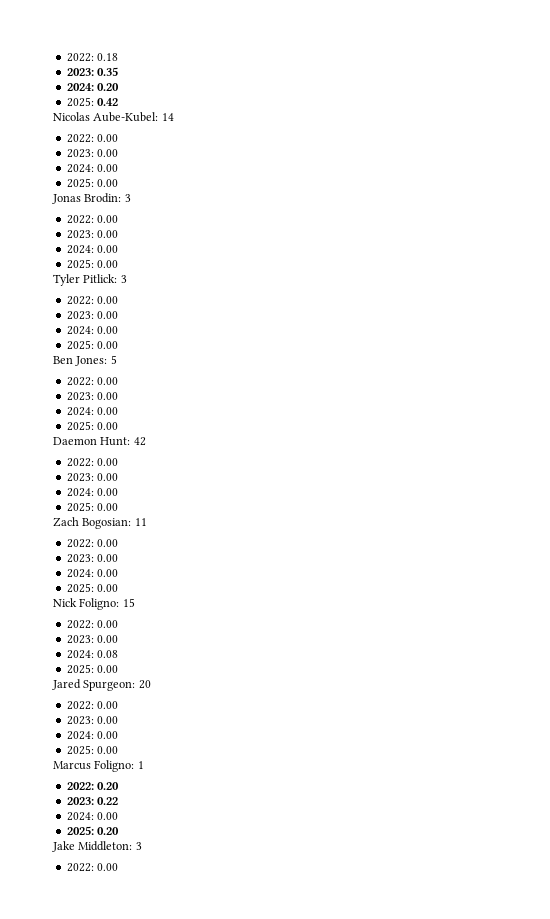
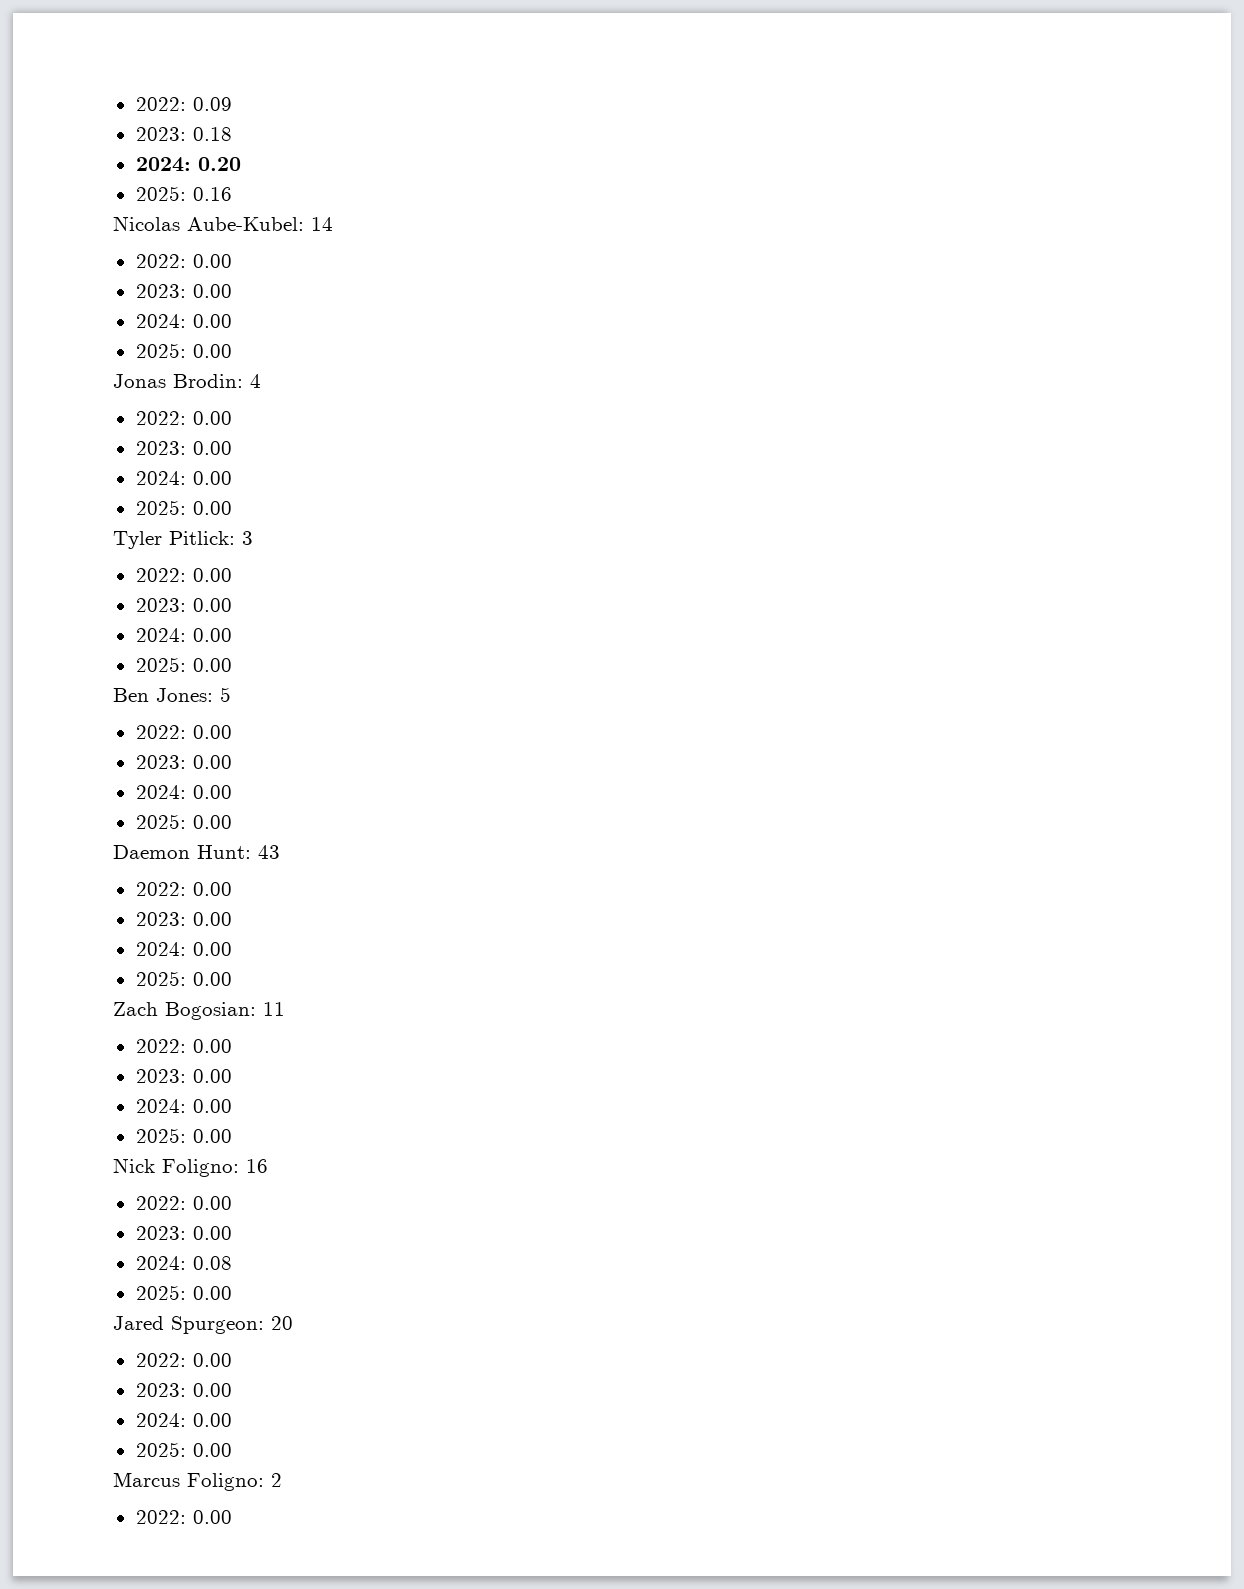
[66,53,119,62] [66,67,119,76] 2022: 0.18 // 2023: 0.35 -> [135,97,232,111] [135,127,232,141] 2022: 0.09 // 2023: 0.18
[97,98,119,106] 0.42 -> [192,187,232,201] 0.16
[124,194,131,202] 3 -> [250,374,261,388] 4
[133,437,146,446] 42 -> [258,845,280,859] 43
[122,598,135,607] 15 -> [246,1159,268,1173] 16
[137,761,144,769] [66,782,120,790] [66,797,119,805] [66,812,119,821] [66,826,120,835] [52,841,142,852] 1 // 2022: 0.20 // 2023: 0.22 // 2024: 0.00 // 2025: 0.20 // Jake Middleton: 3 -> [271,1473,282,1487] 2

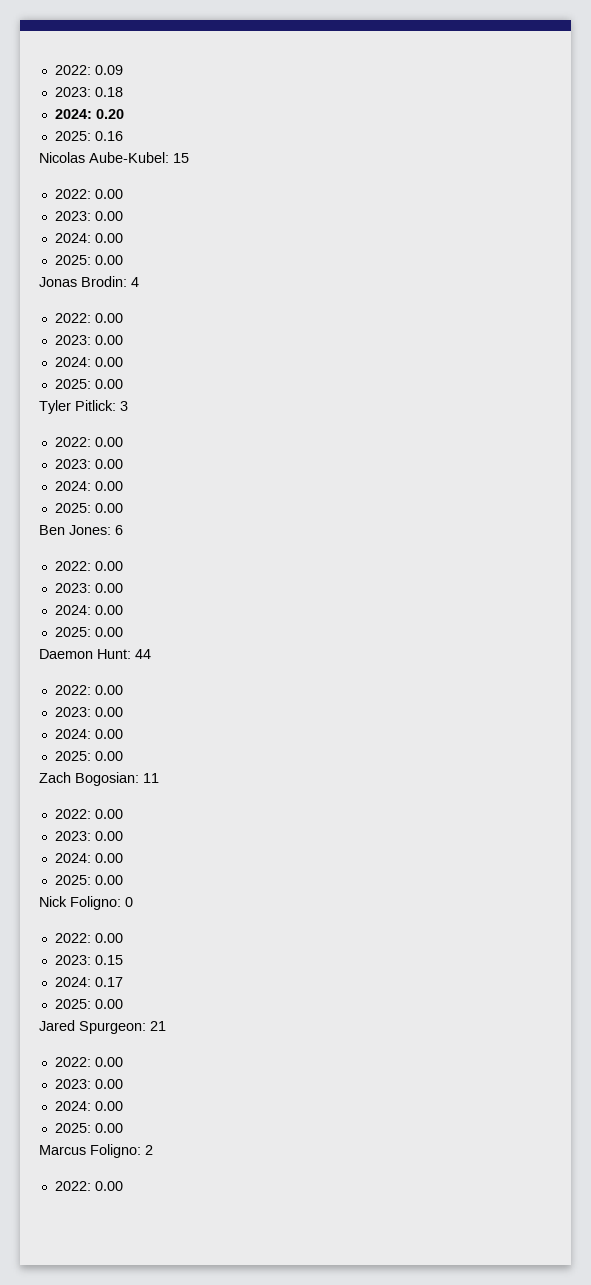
[311,217,333,231] 14 -> [173,153,189,163] 15
[220,687,231,702] 5 -> [115,525,123,535] 6
[258,845,280,859] 43 -> [135,649,151,659] 44
[246,1159,268,1173] [135,1196,232,1210] [135,1226,232,1240] [135,1256,232,1270] 16 // 2022: 0.00 // 2023: 0.00 // 2024: 0.08 -> [125,897,133,907] [54,933,123,943] [54,955,123,965] [54,977,123,987] 0 // 2022: 0.00 // 2023: 0.15 // 2024: 0.17
[271,1316,293,1330] 20 -> [150,1021,166,1031] 21

